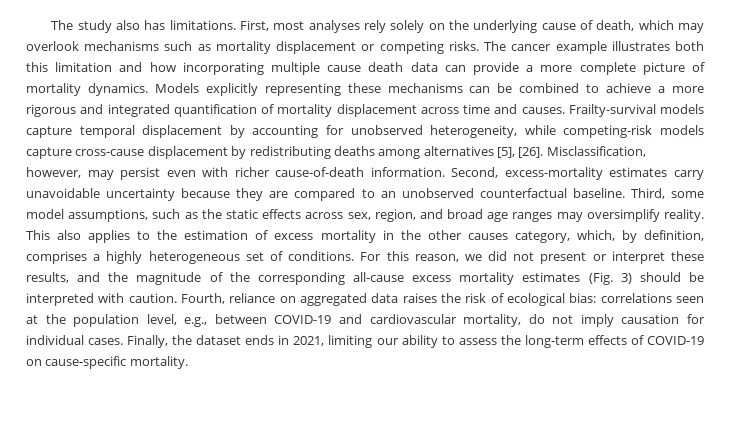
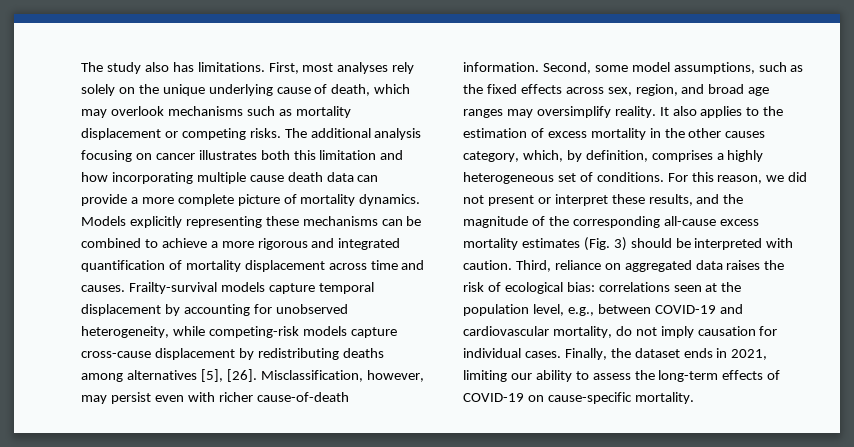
(470, 25) none -> [162,84,205,96] unique
[511,41,607,54] cancer example -> [310,128,422,140] [81,150,195,162] additional analysis focusing on cancer
[504,167,704,180] [26,188,665,201] excess-mortality estimates carry unavoidable uncertainty because they are compared to an unobserved counterfactual baseline. Third, -> (591, 68) none
[225,209,258,219] static -> [486,84,517,94] fixed
[26,230,50,240] This -> [659,107,669,116] It
[181,293,225,304] Fourth, -> [515,260,551,272] Third,

